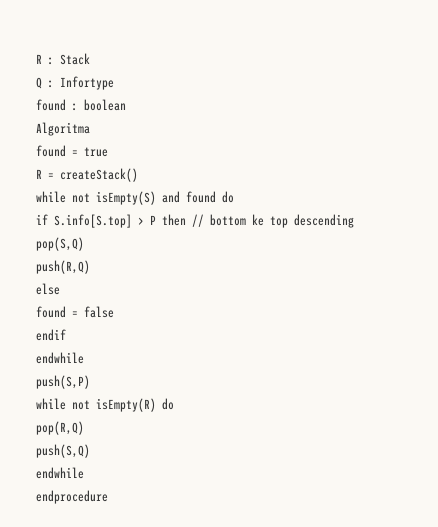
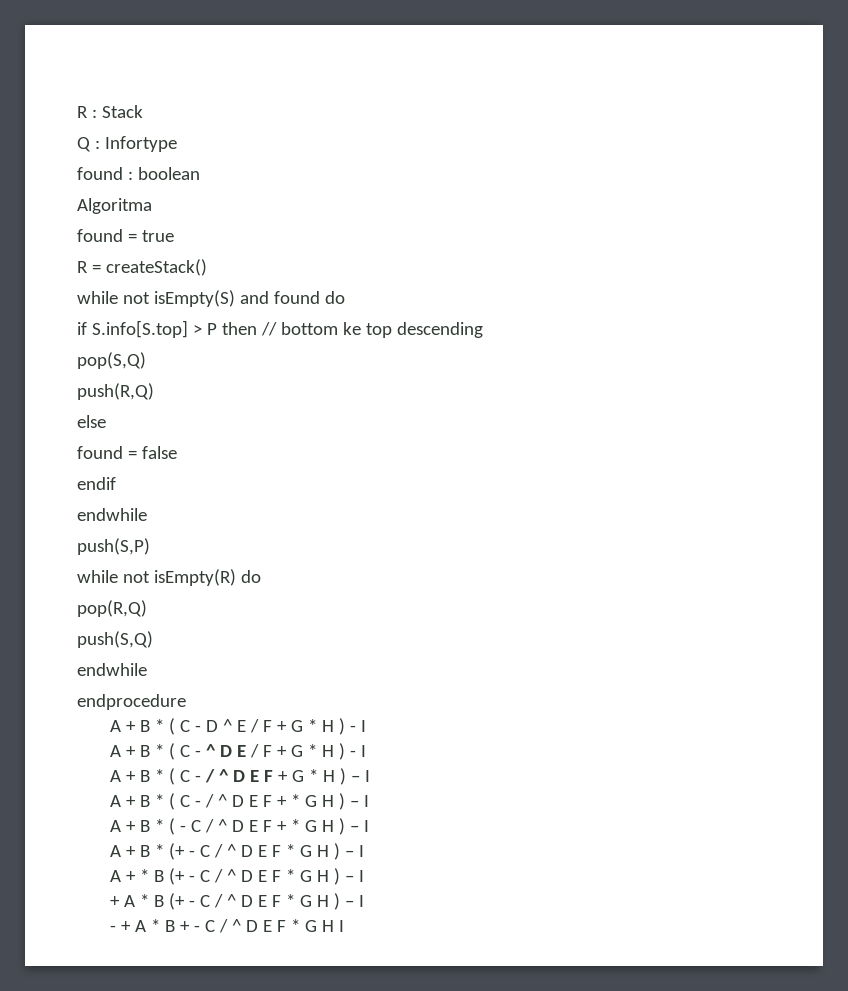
(108, 497) none -> [110,718,367,735] [110,743,367,760] [110,768,371,785] [110,793,370,810] [110,818,370,835] [110,843,365,860] [110,868,365,885] [110,893,365,910] [110,919,345,933] // A + B * ( C - D ^ E / F + G * H ) - I // A + B * ( C - ^ D E / F + G * H ) - I // A + B * ( C - / ^ D E F + G * H ) – I // A + B * ( C - / ^ D E F + * G H ) – I // A + B * ( - C / ^ D E F + * G H ) – I // A + B * (+ - C / ^ D E F * G H ) – I // A + * B (+ - C / ^ D E F * G H ) – I // + A * B (+ - C / ^ D E F * G H ) – I // - + A * B + - C / ^ D E F * G H I

